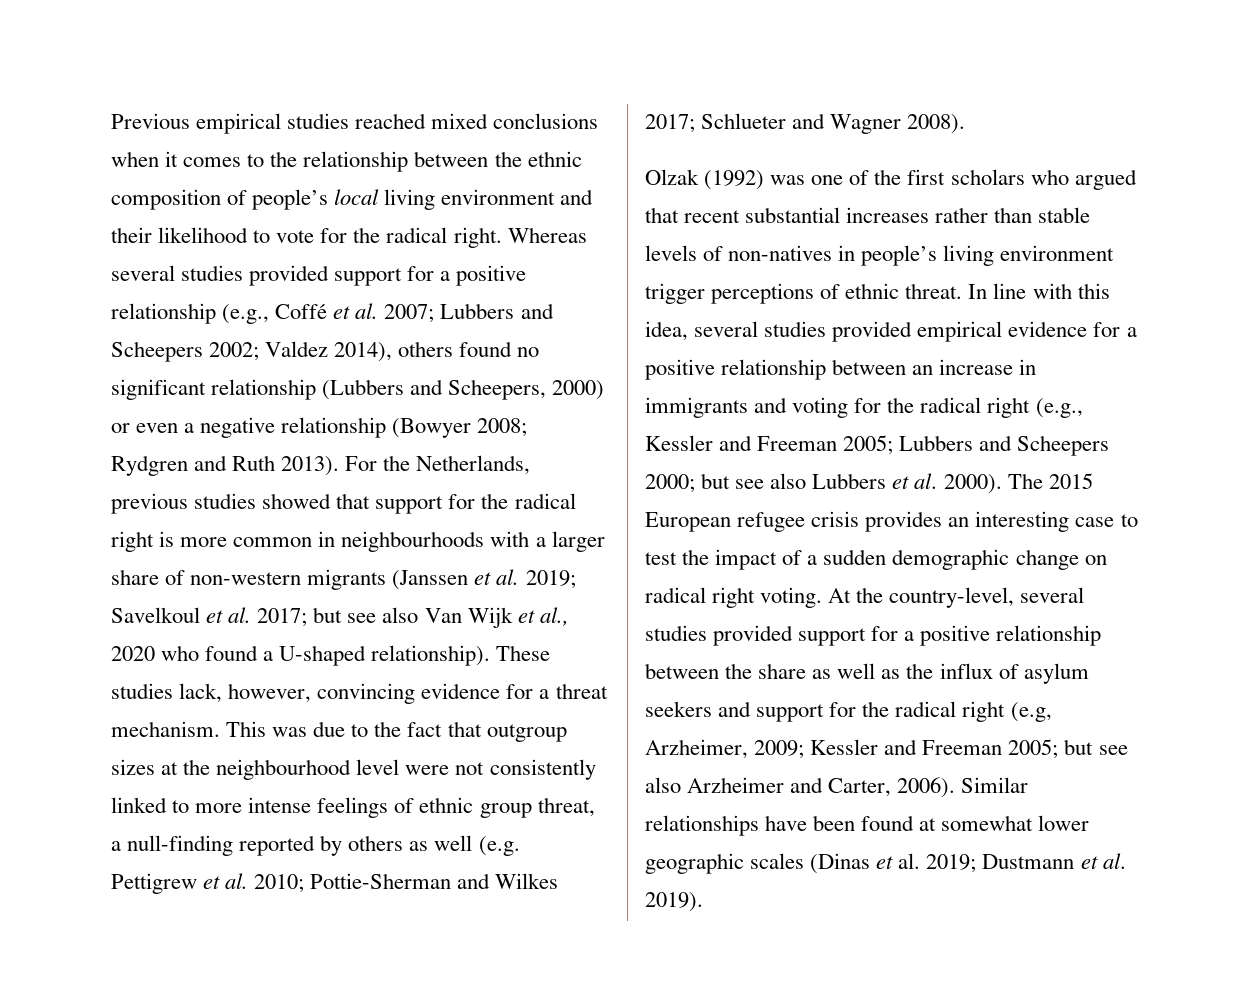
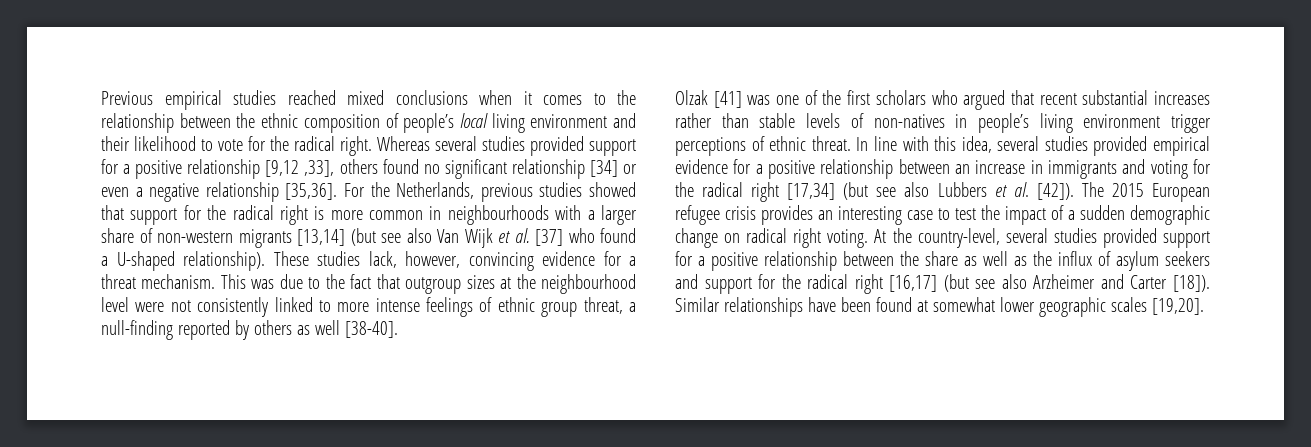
[222,303,554,324] [111,341,393,362] (e.g., Coffé et al. 2007; Lubbers and Scheepers 2002; Valdez 2014), -> [265,160,335,177] [9,12 ,33],
[322,379,605,400] (Lubbers and Scheepers, 2000) -> [589,160,618,177] [34]
[392,418,528,438] [111,455,340,476] (Bowyer 2008; Rydgren and Ruth 2013). -> [285,183,338,200] [35,36].
[392,569,576,590] [111,607,343,627] (Janssen et al. 2019; Savelkoul et al. 2017; but -> [297,228,376,246] [13,14] (but
[539,607,569,626] [111,646,155,661] al., 2020 -> [514,228,563,246] al. [37]
[478,836,520,856] [111,873,559,894] [645,113,966,134] (e.g. Pettigrew et al. 2010; Pottie-Sherman and Wilkes 2017; Schlueter and Wagner 2008). -> [344,321,398,338] [38-40].
[704,170,765,190] (1992) -> [713,91,742,108] [41]
[1035,398,1083,418] [645,435,1110,456] [645,473,731,493] (e.g., Kessler and Freeman 2005; Lubbers and Scheepers 2000; but -> [787,182,869,200] [17,34] (but
[943,474,1002,494] 2000). -> [1036,183,1074,200] [42]).
[1010,702,1052,722] [645,739,1094,759] (e.g, Arzheimer, 2009; Kessler and Freeman 2005; but -> [889,274,969,292] [16,17] (but
[828,777,956,798] Carter, 2006). -> [1130,275,1210,292] Carter [18]).
[810,853,1126,874] [645,892,703,912] (Dinas et al. 2019; Dustmann et al. 2019). -> [1151,298,1204,315] [19,20].

